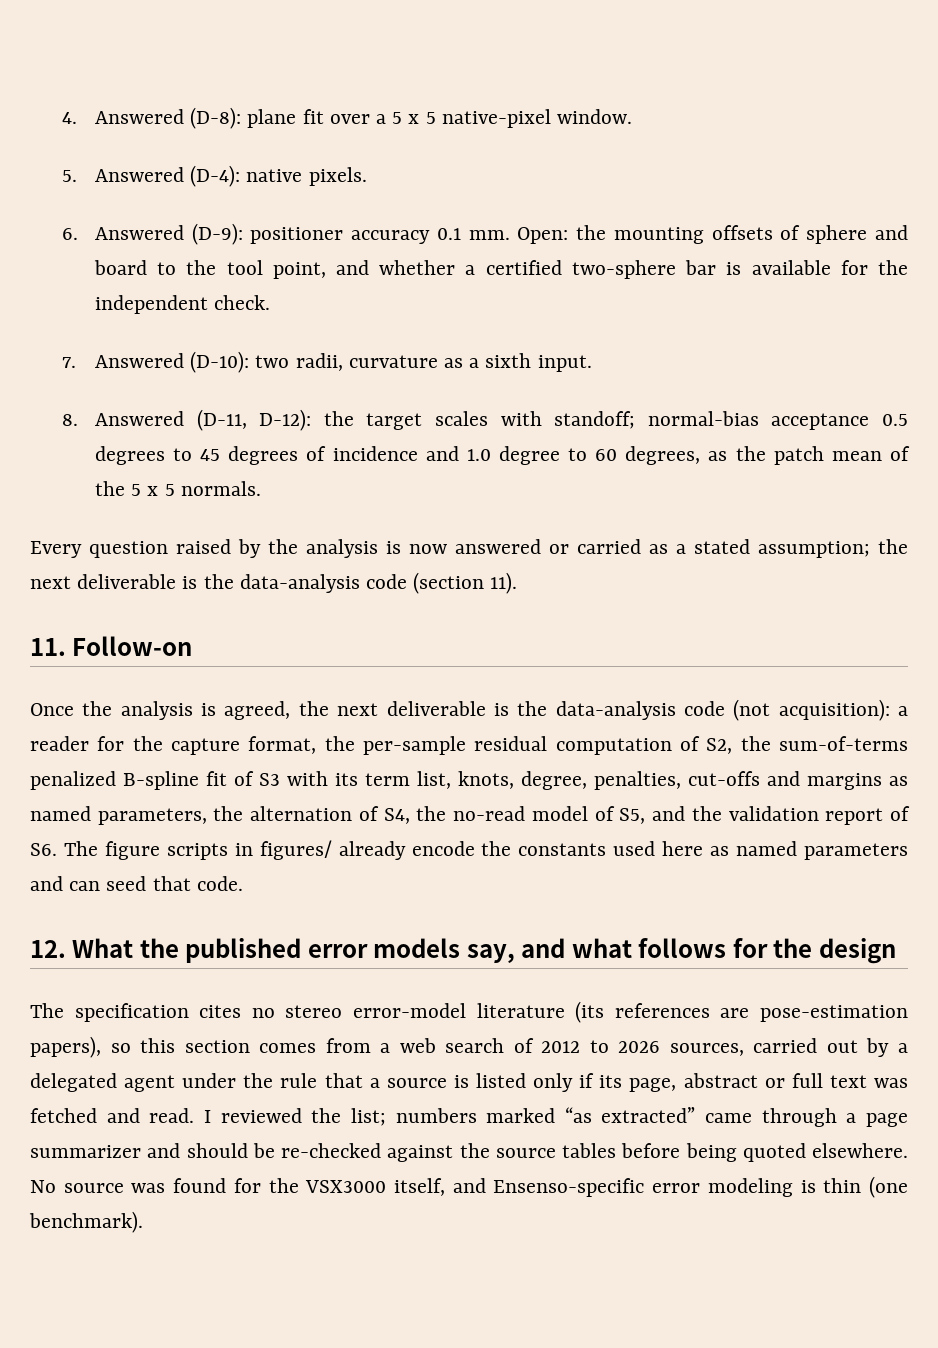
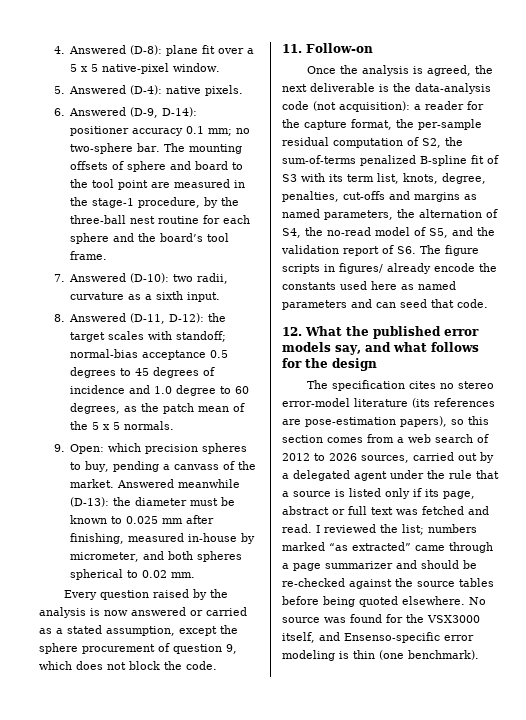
[191,223,243,245] (D-9): -> [130,107,198,118] (D-9, D-14):
[468,225,607,244] mm. Open: the -> [208,128,251,136] [70,143,186,154] mm; no two-sphere bar. The
[272,260,909,279] [94,295,271,314] point, and whether a certified two-sphere bar is available for the independent check. -> [118,179,246,190] [70,197,240,208] [70,215,251,224] [70,233,230,244] [70,251,108,260] point are measured in the stage-1 procedure, by the three-ball nest routine for each sphere and the board’s tool frame.
(261, 488) none -> [53,443,248,454] [70,461,257,472] [70,479,241,488] [70,497,236,507] [70,515,215,524] [70,533,256,544] [70,551,243,562] [70,569,196,580] // 9. Open: which precision spheres to buy, pending a canvass of the market. Answered meanwhile (D-13): the diameter must be known to 0.025 mm after finishing, measured in-house by micrometer, and both spheres spherical to 0.02 mm.
[758,539,908,558] [30,572,518,594] assumption; the next deliverable is the data-analysis code (section 11). -> [106,625,238,636] [39,643,237,654] [39,661,217,670] assumption, except the sphere procurement of question 9, which does not block the code.

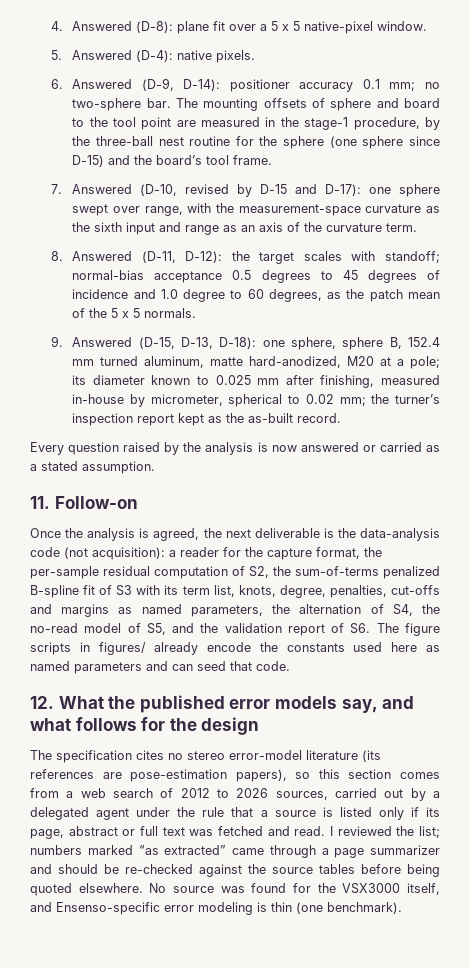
[223,215,251,224] [70,233,110,244] each sphere -> [259,136,440,149] [72,155,105,167] the sphere (one sphere since D-15)
[130,273,229,284] [70,291,221,302] (D-10): two radii, curvature as a sixth input. -> [140,184,441,197] [72,203,440,216] [72,222,418,235] (D-10, revised by D-15 and D-17): one sphere swept over range, with the measurement-space curvature as the sixth input and range as an axis of the curvature term.
[70,443,248,454] [70,461,257,472] [70,479,241,488] [70,497,236,507] Open: which precision spheres to buy, pending a canvass of the market. Answered meanwhile (D-13): the diameter must be -> [72,337,441,350] [72,356,441,369] [72,375,145,385] Answered (D-15, D-13, D-18): one sphere, sphere B, 152.4 mm turned aluminum, matte hard-anodized, M20 at a pole; its diameter
[143,551,243,562] [70,569,196,580] and both spheres spherical to 0.02 mm. -> [228,394,441,407] [72,413,342,426] spherical to 0.02 mm; the turner’s inspection report kept as the as-built record.
[106,625,238,636] [39,643,237,654] [39,661,217,670] assumption, except the sphere procurement of question 9, which does not block the code. -> [82,461,155,474] assumption.

